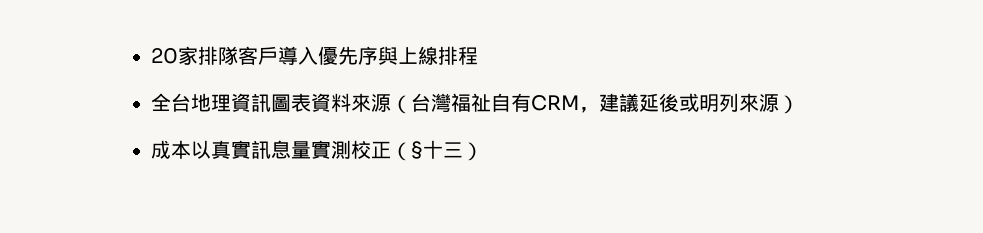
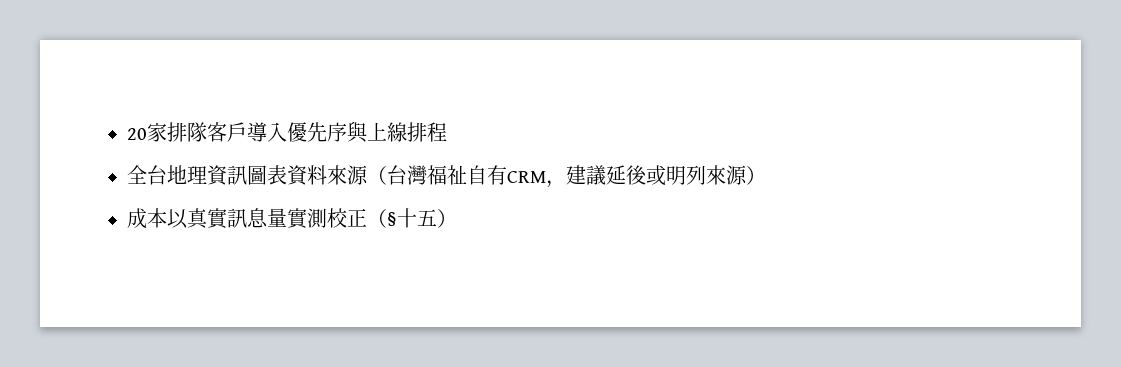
[442,142,463,158] 三 -> [417,209,438,226] 五

